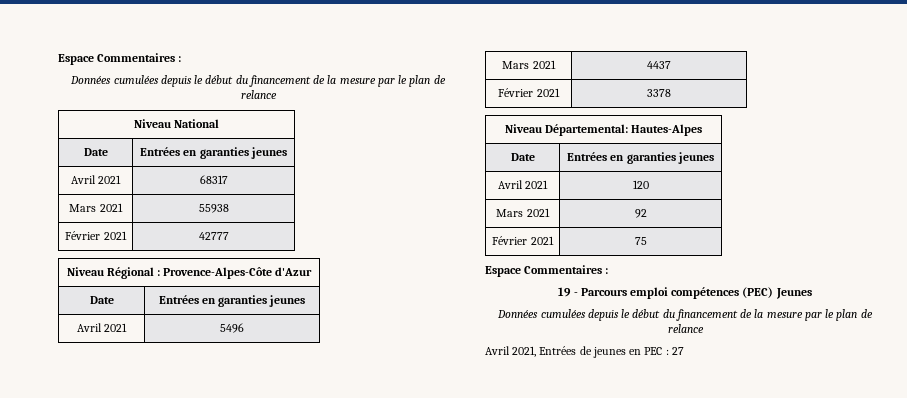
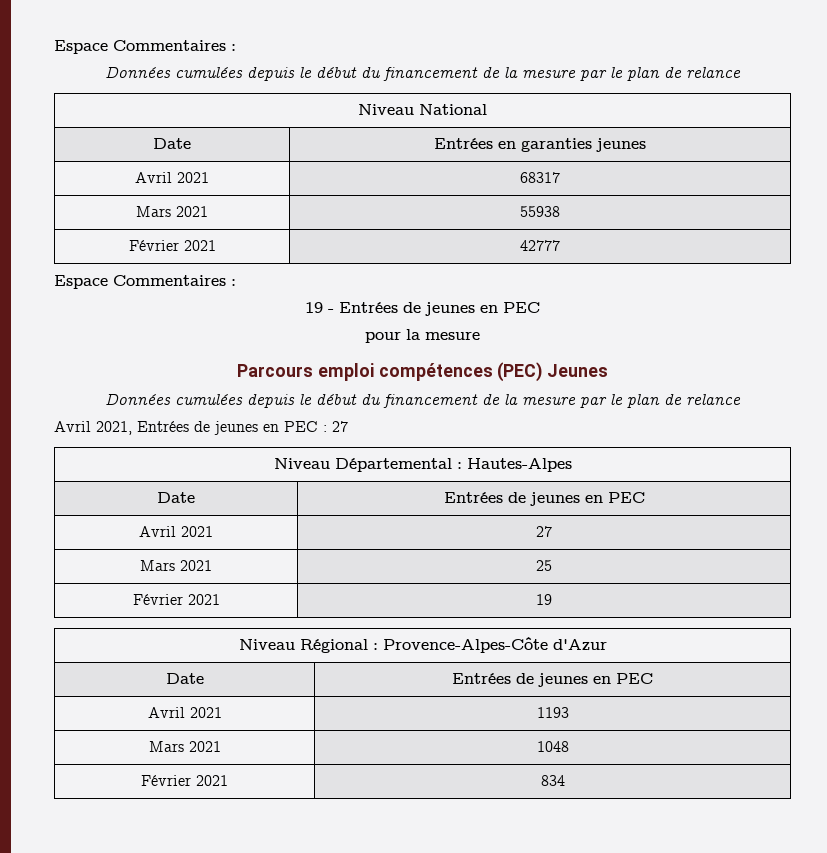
[66,267,313,279] [89,296,114,304] [158,295,306,307] [76,323,128,332] [220,323,244,333] [502,60,556,69] [647,61,671,69] [498,88,560,97] [647,89,671,97] [504,124,703,136] [510,153,535,161] [567,152,714,164] [497,180,549,189] [632,180,649,189] [496,208,550,217] [634,209,647,218] [492,236,554,245] [634,237,647,245] // Niveau Régional : Provence-Alpes-Côte d'Azur // Date | Entrées en garanties jeunes // Avril 2021 | 5496 // Mars 2021 | 4437 // Février 2021 | 3378 // Niveau Départemental: Hautes-Alpes // Date | Entrées en garanties jeunes // Avril 2021 | 120 // Mars 2021 | 92 // Février 2021 | 75 -> (560, 245) none
(578, 294) none -> [339,302,540,316] [365,329,480,343] Entrées de jeunes en PEC // pour la mesure //
(684, 351) none -> [273,458,572,472] [157,492,195,503] [443,492,645,506] [139,526,213,537] [536,526,552,537] [140,560,212,571] [536,560,552,571] [132,594,220,605] [536,594,552,605] [238,637,607,653] [165,673,204,684] [452,673,653,687] [147,707,222,718] [536,707,569,718] [148,741,221,752] [536,741,569,752] [141,775,228,786] [540,775,565,786] // Niveau Départemental : Hautes-Alpes // Date | Entrées de jeunes en PEC // Avril 2021 | 27 // Mars 2021 | 25 // Février 2021 | 19 // Niveau Régional : Provence-Alpes-Côte d'Azur // Date | Entrées de jeunes en PEC // Avril 2021 | 1193 // Mars 2021 | 1048 // Février 2021 | 834

